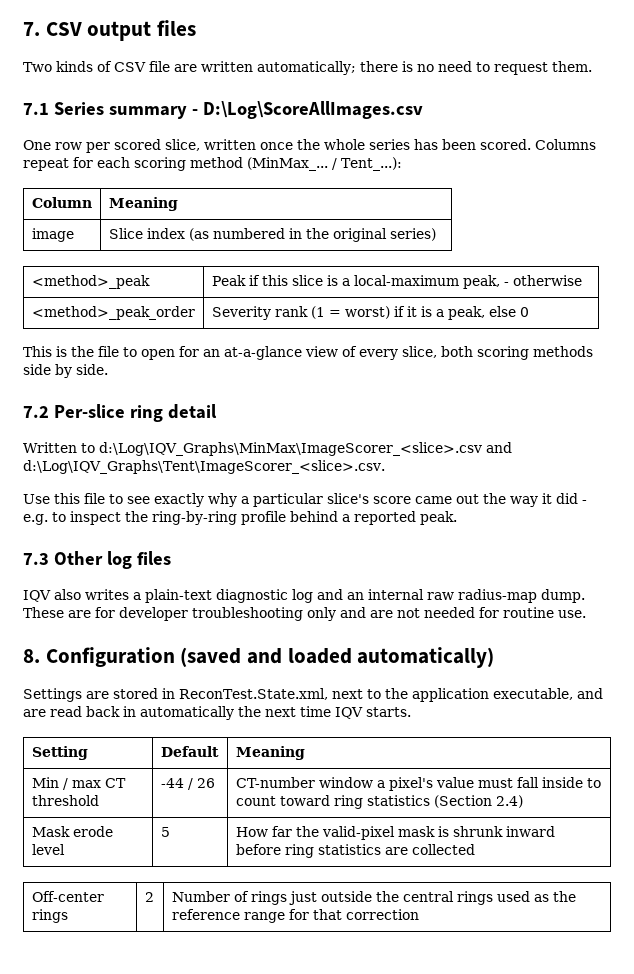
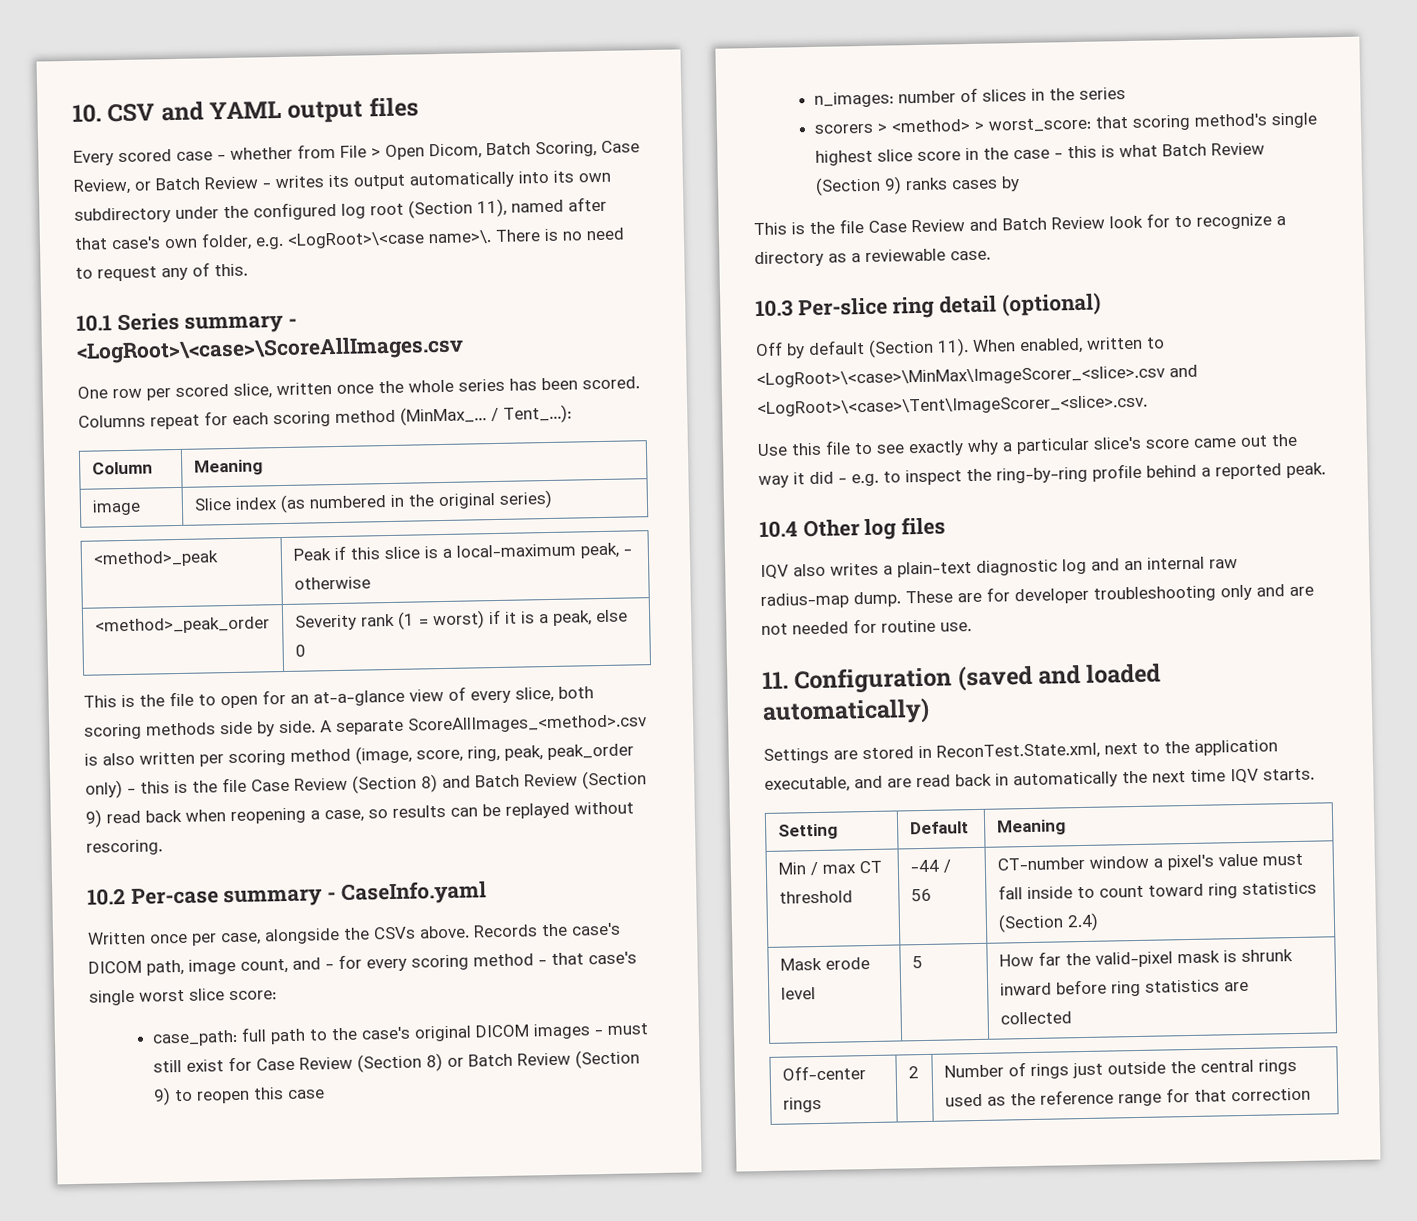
[23,20,197,41] [23,61,398,75] 7. CSV output files // Two kinds of CSV file are written automatically; there -> [72,96,419,123] [73,140,640,166] [73,170,611,195] [74,196,607,224] [74,229,541,251] 10. CSV and YAML output files // Every scored case - whether from File > Open Dicom, Batch Scoring, Case Review, or Batch Review - writes its output automatically into its own subdirectory under the configured log root (Section 11), named after that case's own folder, e.g. <LogRoot>\<case name>\. There
[552,61,592,72] [23,103,49,115] them. // 7.1 -> [161,262,248,281] [76,314,112,332] any of this. // 10.1
[202,101,423,119] D:\Log\ScoreAllImages.csv -> [76,335,464,364] <LogRoot>\<case>\ScoreAllImages.csv
[23,404,217,422] [23,442,512,456] [23,460,385,474] // 7.2 Per-slice ring detail // Written to d:\Log\IQV_Graphs\MinMax\ImageScorer_<slice>.csv and d:\Log\IQV_Graphs\Tent\ImageScorer_<slice>.csv. -> [320,714,647,736] [84,743,634,767] [85,770,647,799] [85,801,634,828] [86,839,163,856] [87,880,487,908] [87,922,621,946] [88,951,637,976] [89,988,277,1006] [152,1023,649,1047] [153,1049,641,1073] [153,1087,326,1106] [814,87,1127,108] [814,112,1319,134] [815,142,1266,166] [815,176,1021,196] [753,213,1286,236] [754,248,991,268] [755,292,1101,319] [755,336,1165,359] [756,364,1198,389] [757,394,1148,418] A separate ScoreAllImages_<method>.csv is also written per scoring method (image, score, ring, peak, peak_order only) - this is the file Case Review (Section 8) and Batch Review (Section 9) read back when reopening a case, so results can be replayed without rescoring. // 10.2 Per-case summary - CaseInfo.yaml // Written once per case, alongside the CSVs above. Records the case's DICOM path, image count, and - for every scoring method - that case's single worst slice score: // case_path: full path to the case's original DICOM images - must still exist for Case Review (Section 8) or Batch Review (Section 9) to reopen this case // n_images: number of slices in the series // scorers > <method> > worst_score: that scoring method's single highest slice score in the case - this is what Batch Review (Section 9) ranks cases by // This is the file Case Review and Batch Review look for to recognize a directory as a reviewable case. // 10.3 Per-slice ring detail (optional) // Off by default (Section 11). When enabled, written to <LogRoot>\<case>\MinMax\ImageScorer_<slice>.csv and <LogRoot>\<case>\Tent\ImageScorer_<slice>.csv.
[23,553,49,565] 7.3 -> [759,520,798,539] 10.4
[23,649,40,663] 8. -> [762,671,789,689] 11.
[196,778,215,788] 26 -> [910,888,932,902] 56

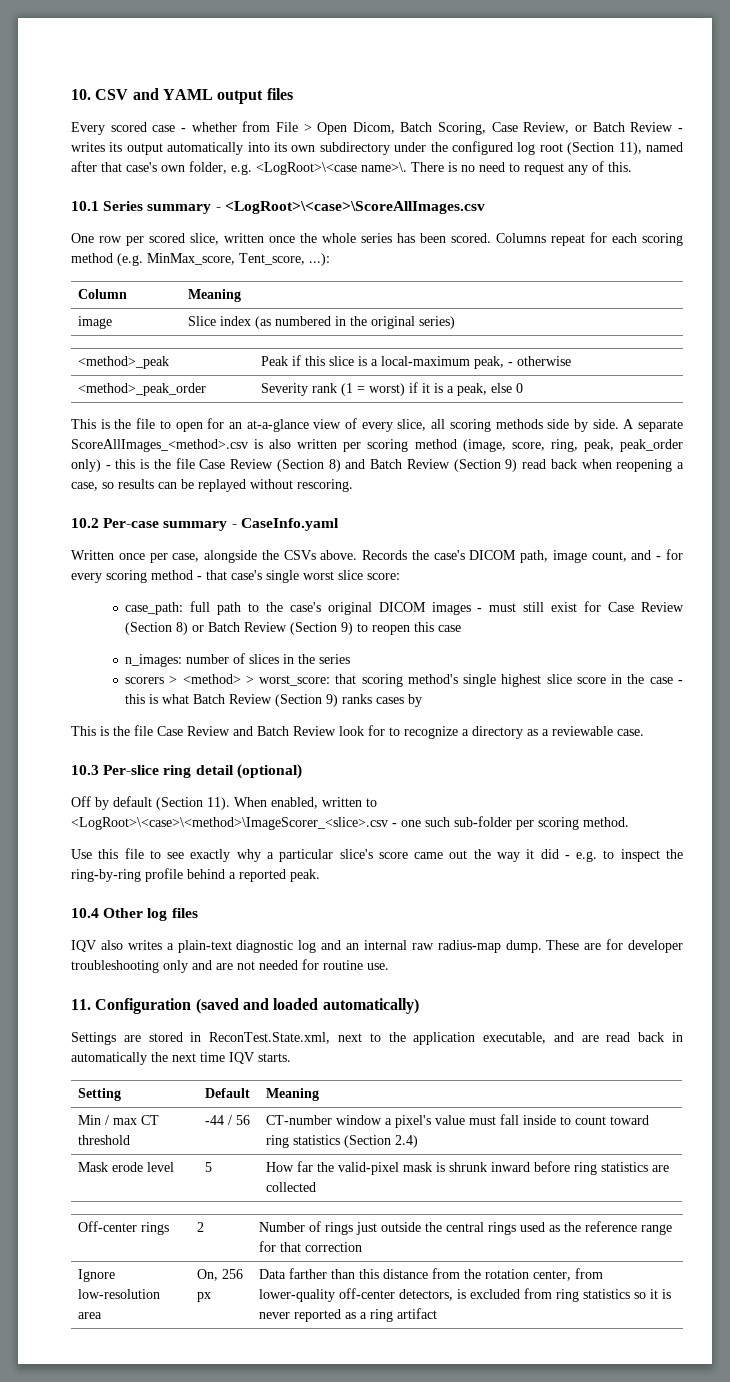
[400,404,572,426] (MinMax_... / Tent_...): -> [117,253,330,266] (e.g. MinMax_score, Tent_score, ...):
[558,686,594,699] both -> [431,419,446,429] all
[756,364,1198,389] [757,394,1148,418] <LogRoot>\<case>\MinMax\ImageScorer_<slice>.csv and <LogRoot>\<case>\Tent\ImageScorer_<slice>.csv. -> [71,816,629,830] <LogRoot>\<case>\<method>\ImageScorer_<slice>.csv - one such sub-folder per scoring method.
(1311, 1094) none -> [77,1269,115,1282] [77,1289,160,1299] [77,1312,102,1319] [196,1269,243,1281] [196,1292,211,1302] [258,1268,603,1281] [258,1288,671,1302] [258,1308,437,1322] // Ignore low-resolution area | On, 256 px | Data farther than this distance from the rotation center, from lower-quality off-center detectors, is excluded from ring statistics so it is never reported as a ring artifact

